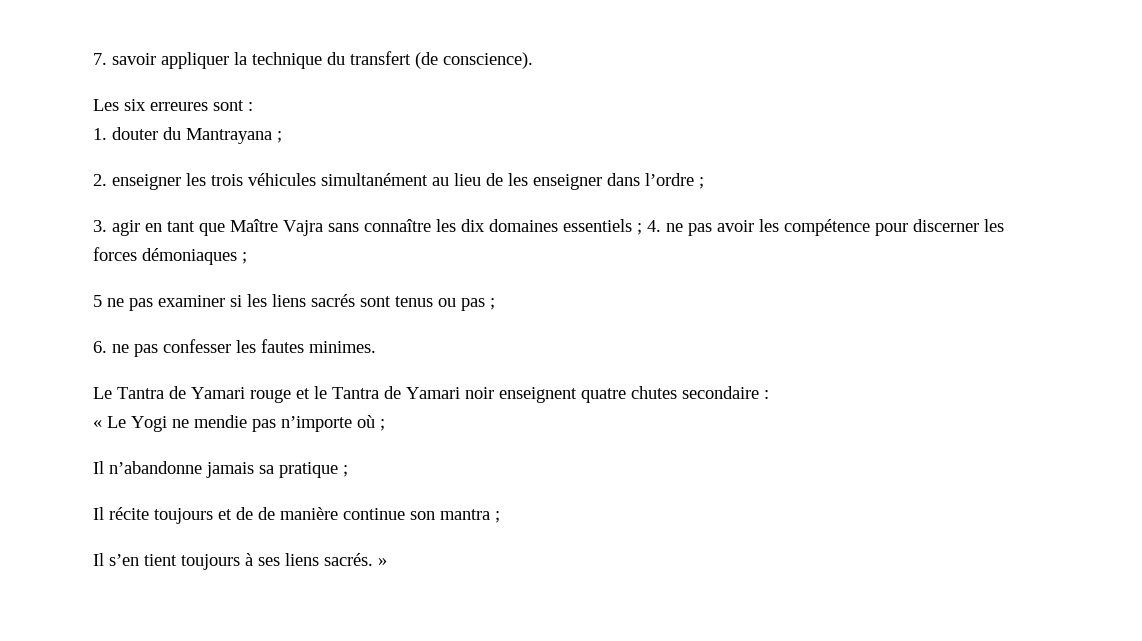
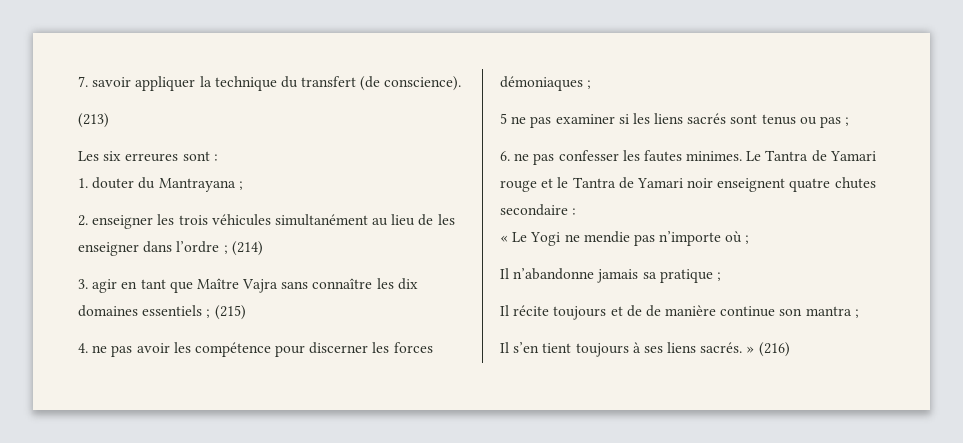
(533, 60) none -> [78,113,109,128] // (213)
(704, 183) none -> [231,241,263,256] (214)
(642, 229) none -> [214,305,246,320] (215) //
(376, 347) // -> (743, 156) none
(387, 562) none -> [758,342,790,357] (216)

